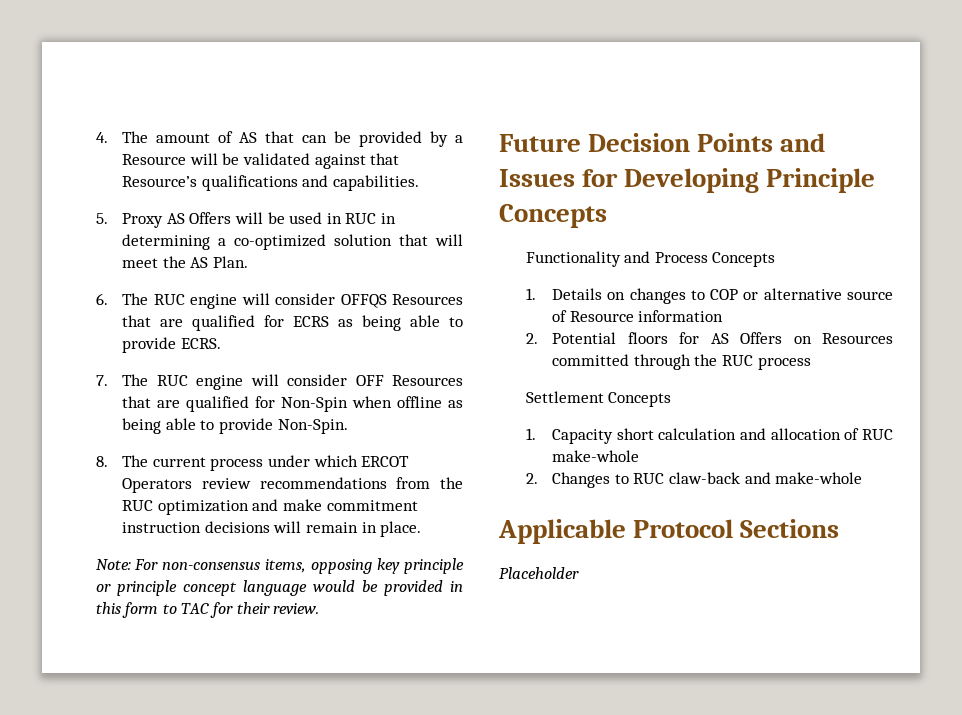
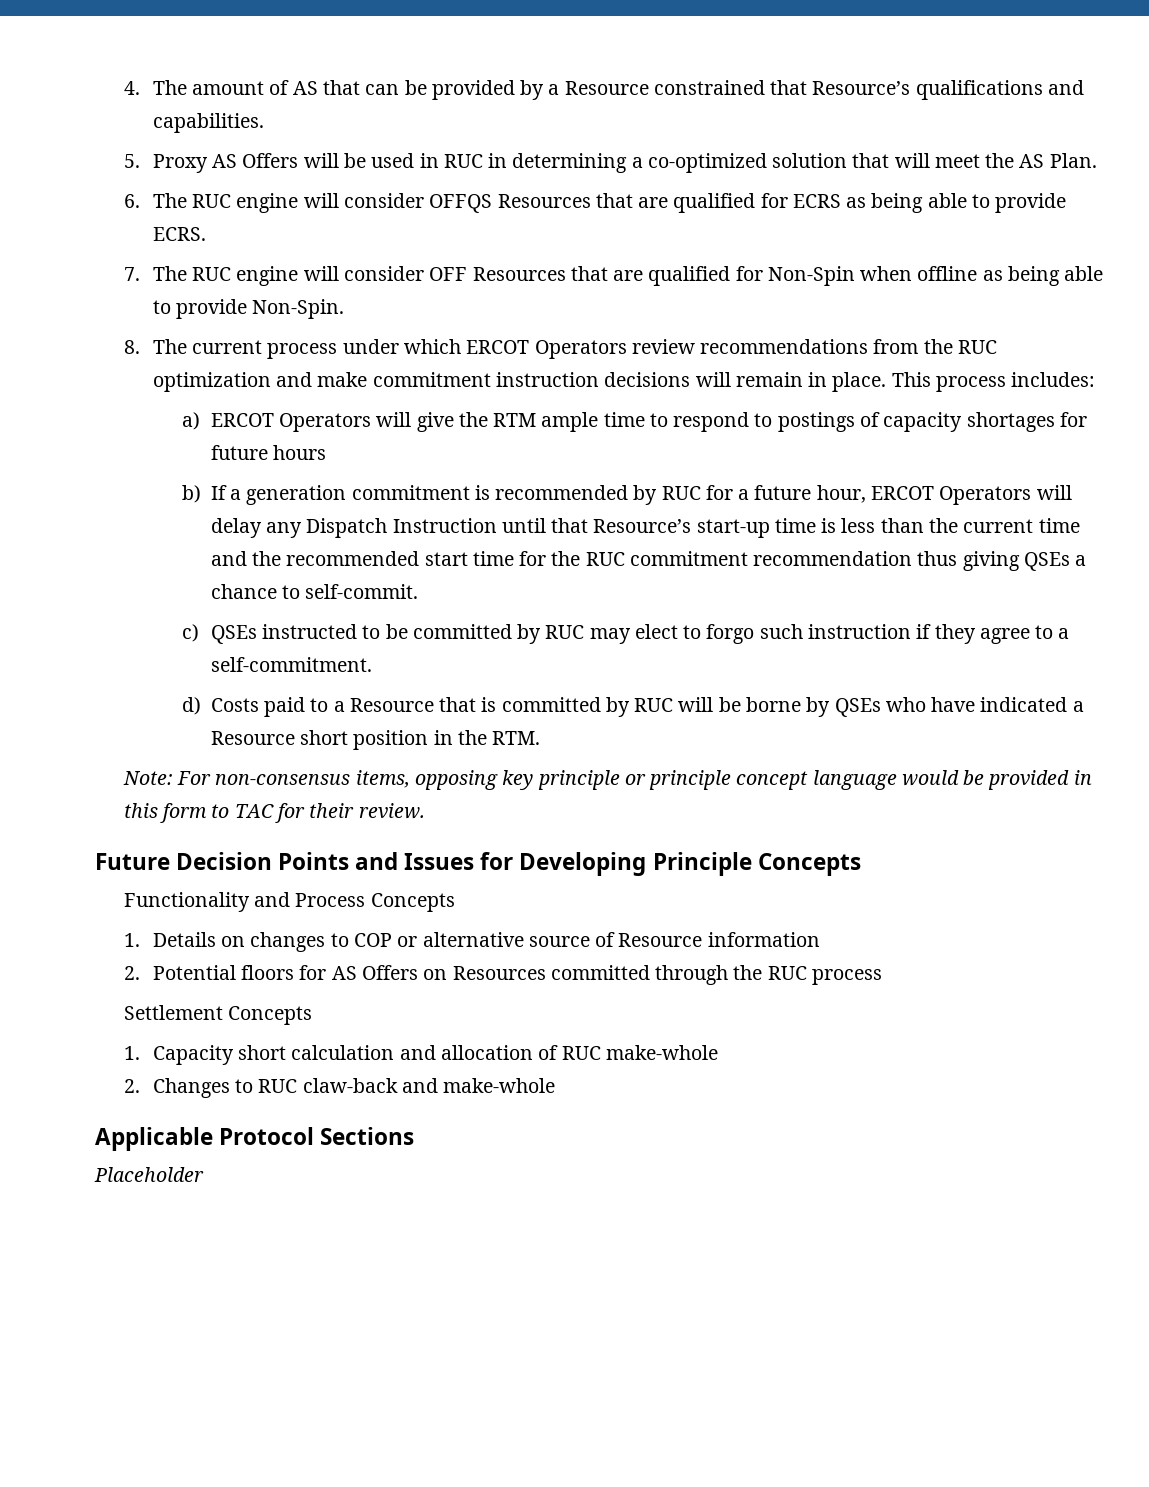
[189,153,366,169] will be validated against -> [653,80,765,95] constrained
(422, 529) none -> [891,372,1096,392] [181,412,1087,432] [210,445,327,460] [181,485,1072,505] [210,518,1080,538] [210,551,1087,571] [210,584,419,599] [181,624,1070,644] [210,657,372,672] [181,697,1084,717] [210,730,541,750] This process includes: // a) ERCOT Operators will give the RTM ample time to respond to postings of capacity shortages for future hours // b) If a generation commitment is recommended by RUC for a future hour, ERCOT Operators will delay any Dispatch Instruction until that Resource’s start-up time is less than the current time and the recommended start time for the RUC commitment recommendation thus giving QSEs a chance to self-commit. // c) QSEs instructed to be committed by RUC may elect to forgo such instruction if they agree to a self-commitment. // d) Costs paid to a Resource that is committed by RUC will be borne by QSEs who have indicated a Resource short position in the RTM.

